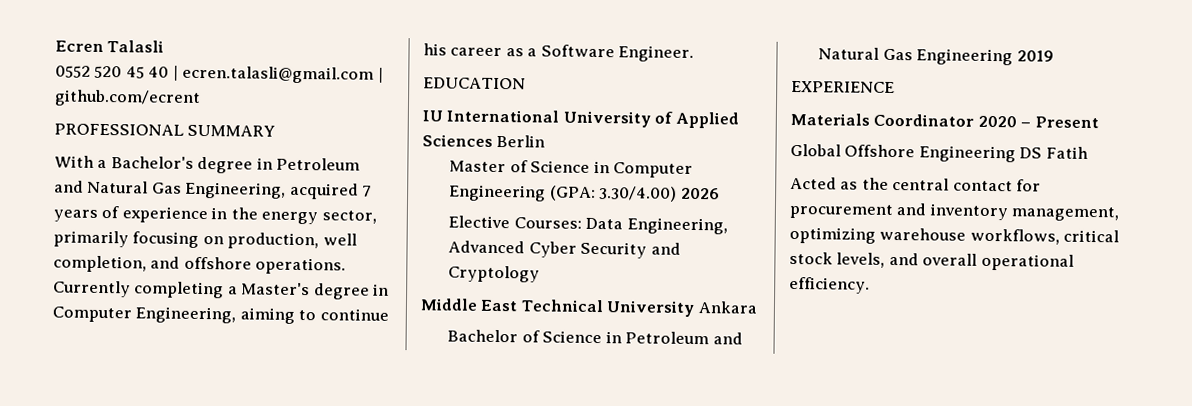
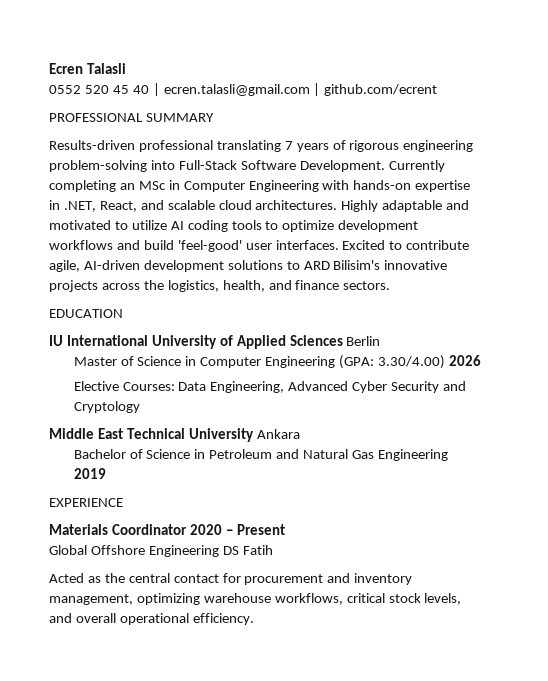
[54,155,361,174] [54,180,373,200] [53,205,377,225] [53,230,357,250] [53,255,347,275] [53,280,390,300] [52,306,389,324] [423,43,695,62] With a Bachelor's degree in Petroleum and Natural Gas Engineering, acquired 7 years of experience in the energy sector, primarily focusing on production, well completion, and offshore operations. Currently completing a Master's degree in Computer Engineering, aiming to continue his career as a Software Engineer. -> [49,140,474,152] [49,160,445,172] [49,180,471,192] [49,200,470,212] [49,220,419,232] [49,240,470,252] [49,260,448,272] [49,280,391,292] Results-driven professional translating 7 years of rigorous engineering problem-solving into Full-Stack Software Development. Currently completing an MSc in Computer Engineering with hands-on expertise in .NET, React, and scalable cloud architectures. Highly adaptable and motivated to utilize AI coding tools to optimize development workflows and build 'feel-good' user interfaces. Excited to contribute agile, AI-driven development solutions to ARD Bilisim's innovative projects across the logistics, health, and finance sectors.

